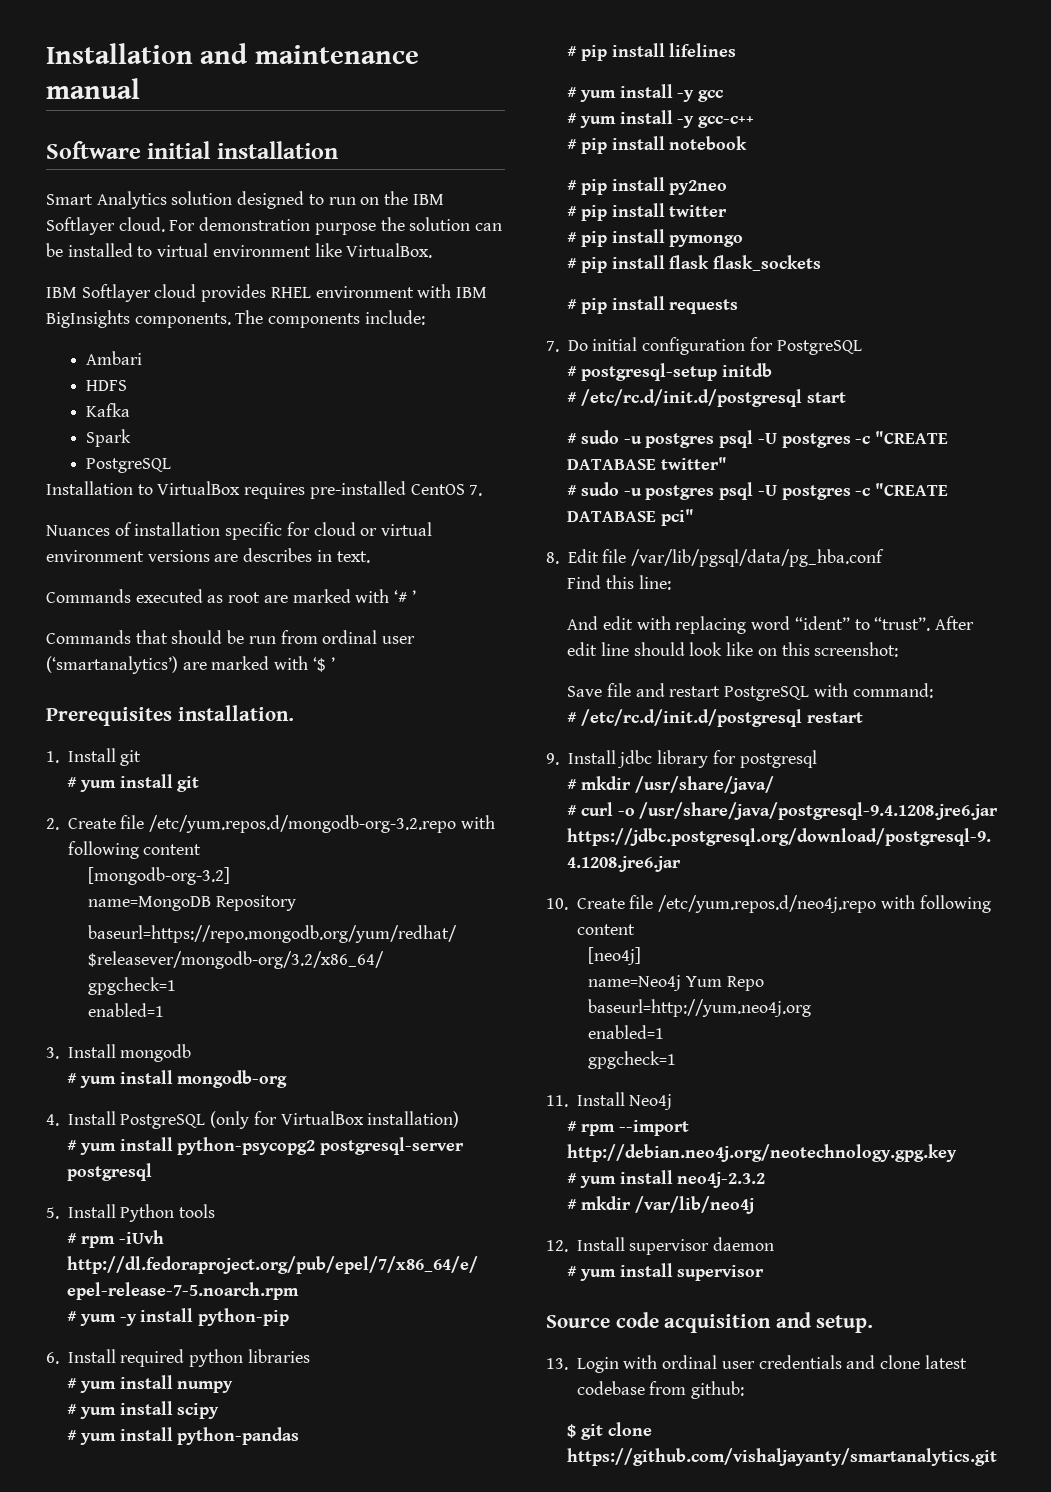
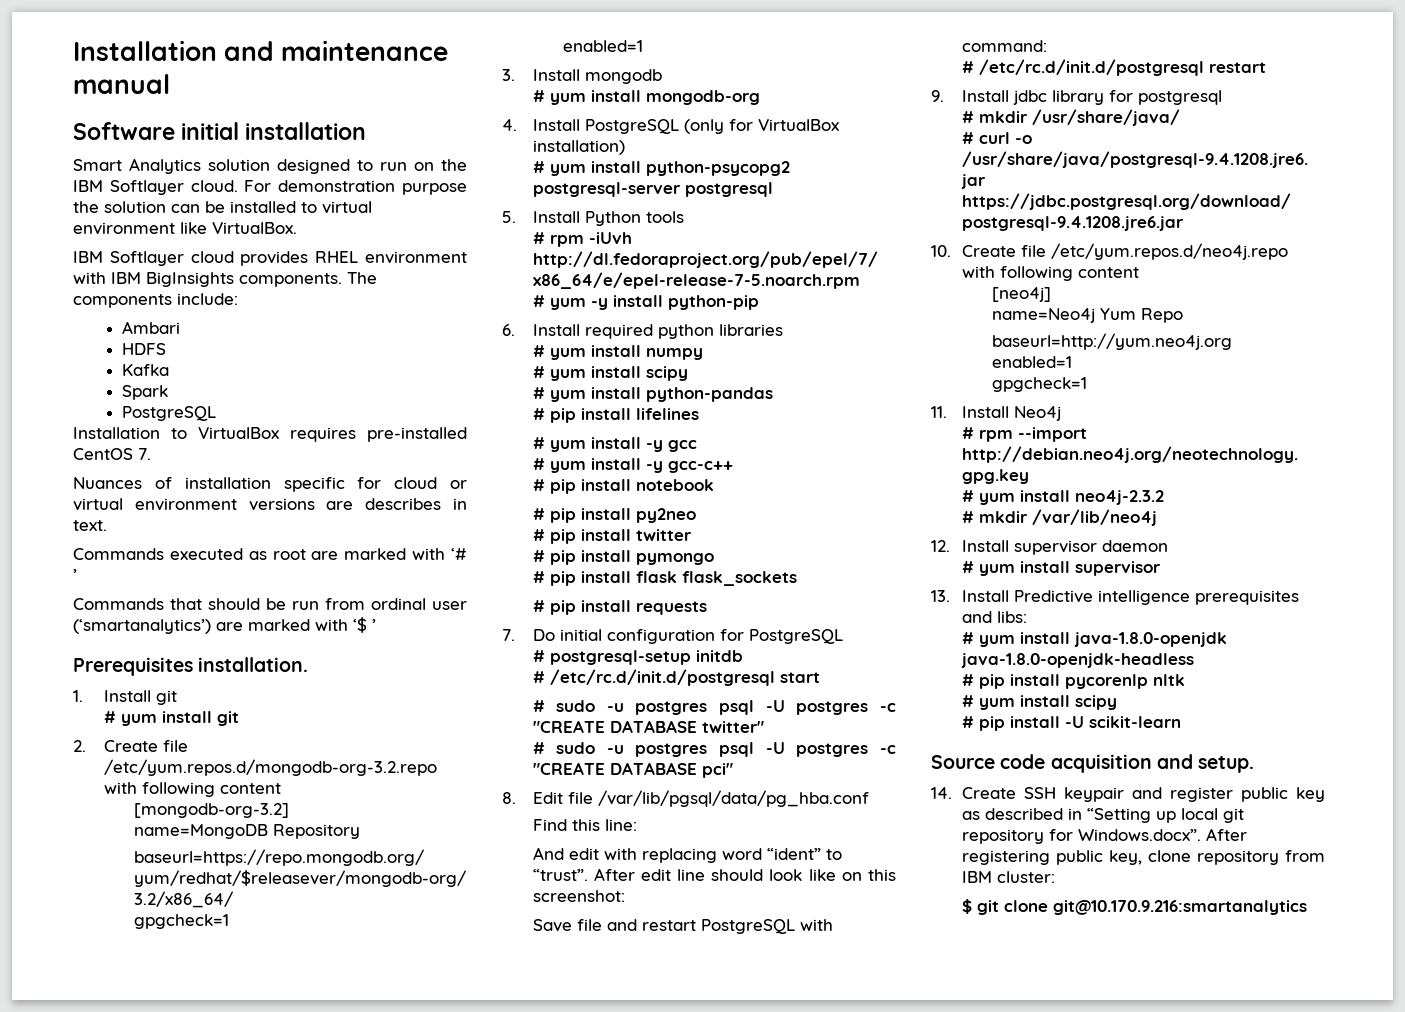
(765, 1273) none -> [931,590,1299,605] [961,611,1027,623] [961,632,1227,647] [960,653,1194,668] [961,674,1185,689] [961,695,1117,710] [961,716,1181,731] // 13. Install Predictive intelligence prerequisites and libs: // # yum install java-1.8.0-openjdk java-1.8.0-openjdk-headless // # pip install pycorenlp nltk // # yum install scipy // # pip install -U scikit-learn
[546,1355,967,1373] [576,1381,745,1399] 13. Login with ordinal user credentials and clone latest codebase from github: -> [931,787,1325,802] [961,808,1244,823] [961,828,1247,844] [961,850,1325,865] [961,871,1055,883] 14. Create SSH keypair and register public key as described in “Setting up local git repository for Windows.docx”. After registering public key, clone repository from IBM cluster:
[567,1448,998,1466] https://github.com/vishaljayanty/smartanalytics.git -> [1052,900,1307,915] git@10.170.9.216:smartanalytics

